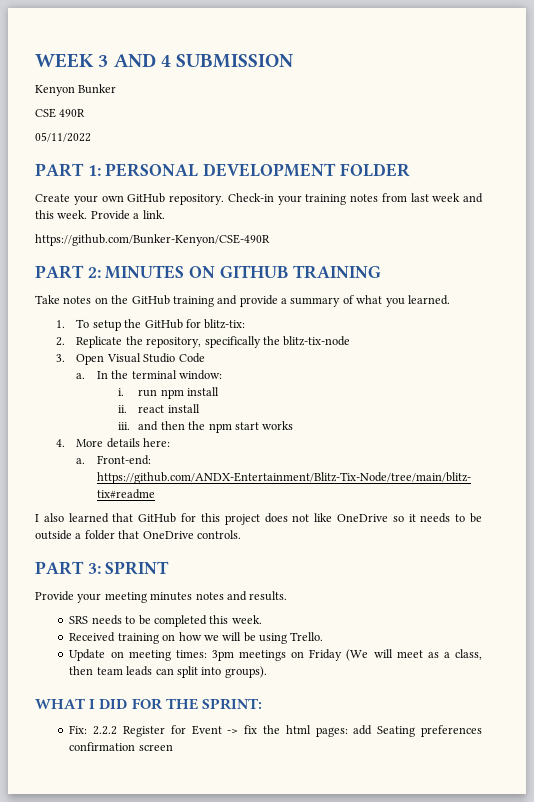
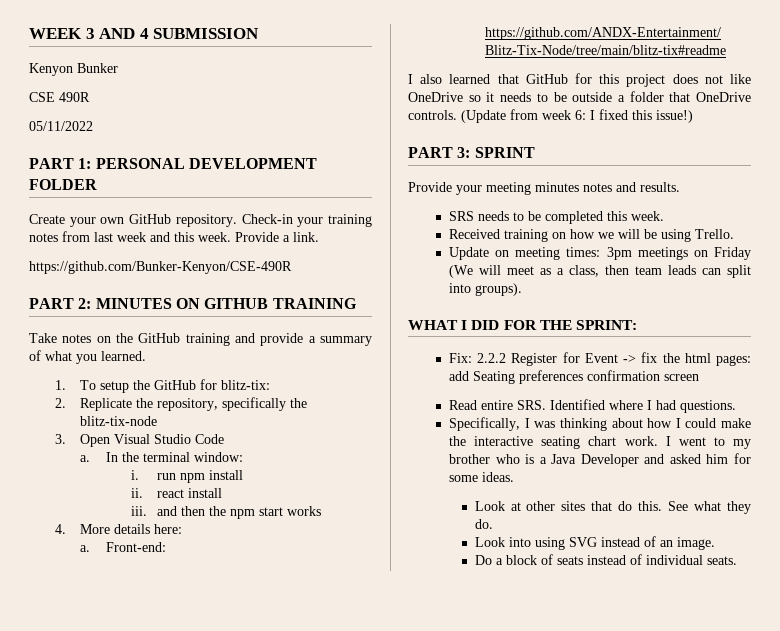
(241, 534) none -> [461,109,693,123] (Update from week 6: I fixed this issue!)
(173, 747) none -> [448,399,736,413] [448,417,751,431] [448,436,751,449] [448,453,751,467] [448,472,514,482] [474,501,751,514] [474,519,493,529] [474,536,715,550] [474,554,737,565] // Read entire SRS. Identified where I had questions. // Specifically, I was thinking about how I could make the interactive seating chart work. I went to my brother who is a Java Developer and asked him for some ideas. // Look at other sites that do this. See what they do. // Look into using SVG instead of an image. // Do a block of seats instead of individual seats.

